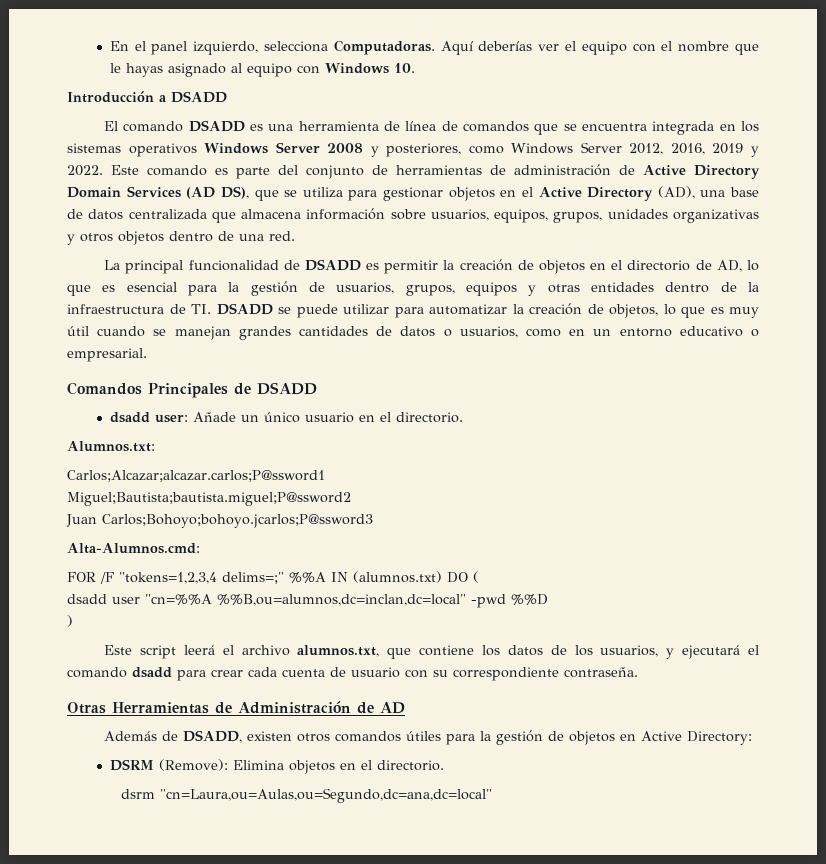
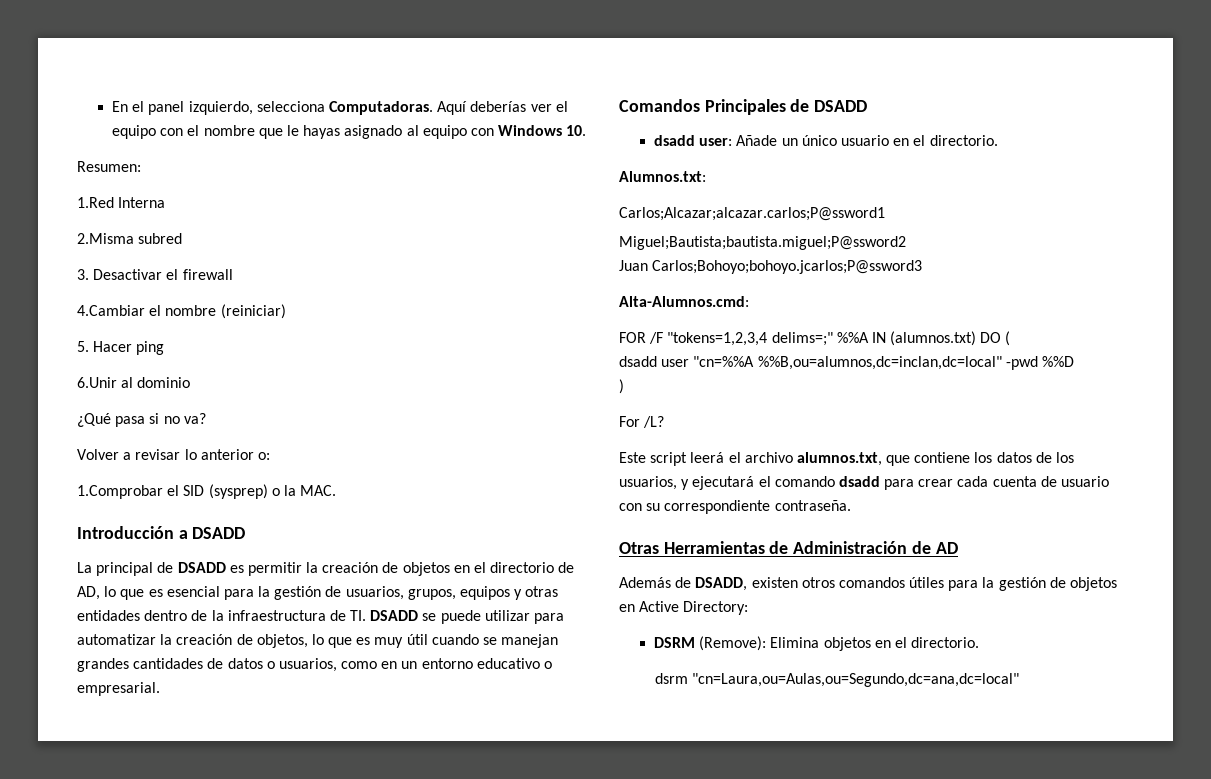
[67,91,227,103] [104,120,759,135] [67,142,760,157] [67,164,760,179] [67,186,759,201] [67,208,759,223] [67,231,295,245] Introducción a DSADD // El comando DSADD es una herramienta de línea de comandos que se encuentra integrada en los sistemas operativos Windows Server 2008 y posteriores, como Windows Server 2012, 2016, 2019 y 2022. Este comando es parte del conjunto de herramientas de administración de Active Directory Domain Services (AD DS), que se utiliza para gestionar objetos en el Active Directory (AD), una base de datos centralizada que almacena información sobre usuarios, equipos, grupos, unidades organizativas y otros objetos dentro de una red. -> [77,161,141,172] [77,197,166,208] [77,233,183,244] [77,269,233,280] [77,304,286,319] [77,341,165,355] [77,377,191,388] [77,413,206,427] [77,449,270,460] [77,484,337,499] [77,526,246,539] Resumen: // 1.Red Interna // 2.Misma subred // 3. Desactivar el firewall // 4.Cambiar el nombre (reiniciar) // 5. Hacer ping // 6.Unir al dominio // ¿Qué pasa si no va? // Volver a revisar lo anterior o: // 1.Comprobar el SID (sysprep) o la MAC. // Introducción a DSADD
[188,260,279,271] funcionalidad -> (154, 569) none
(73, 621) none -> [619,416,665,428] // For /L?

